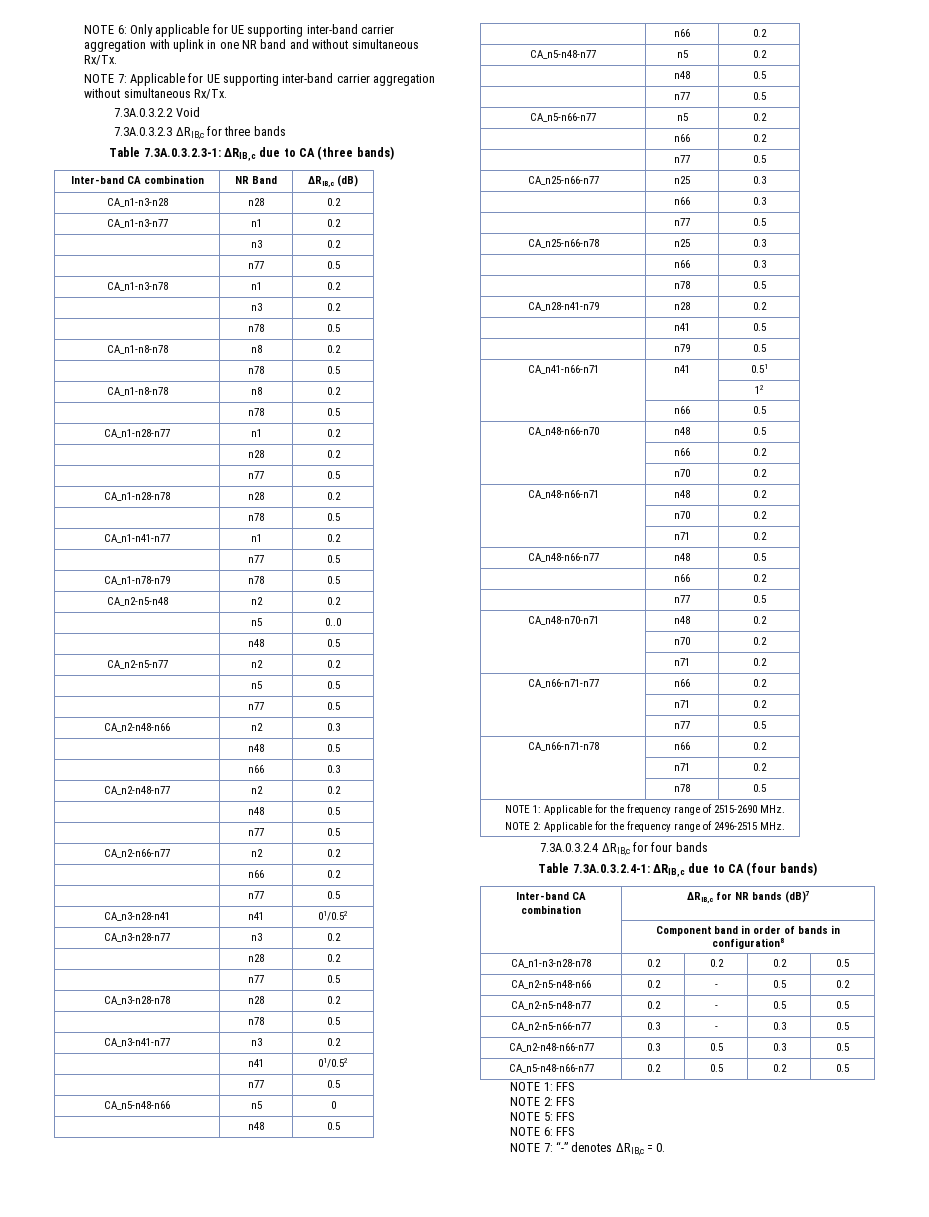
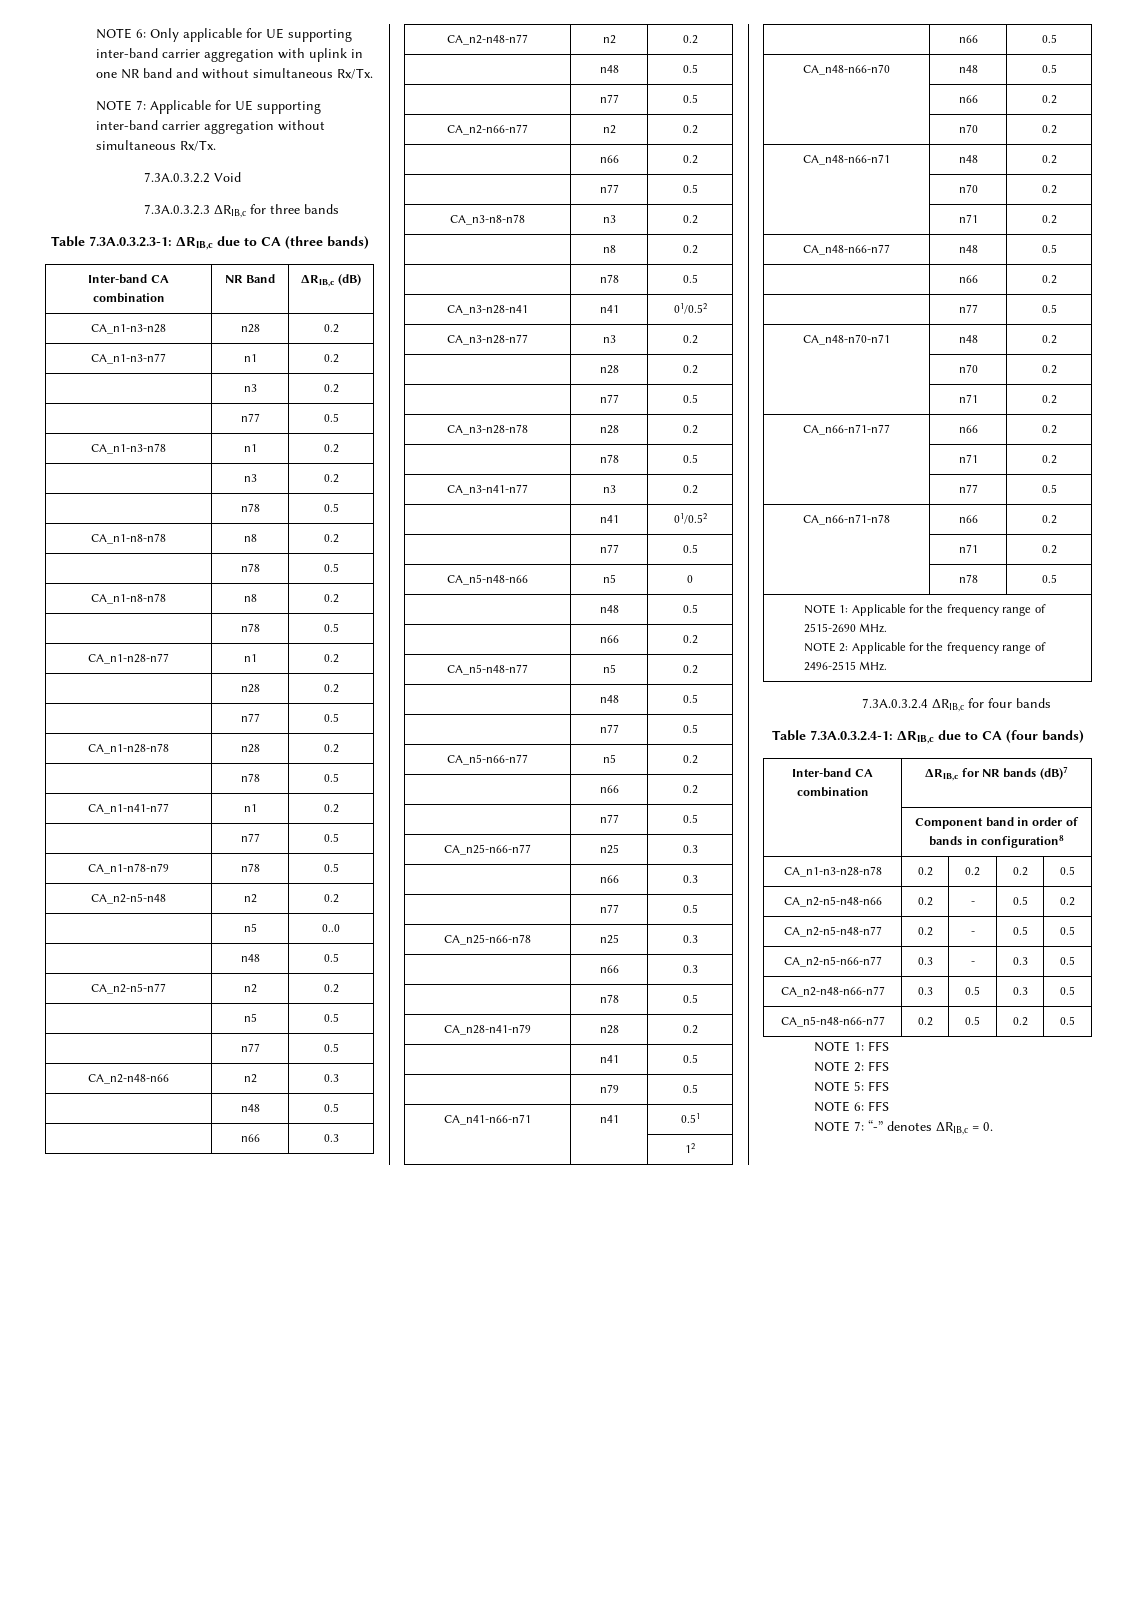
(340, 895) none -> [450,214,525,225] [602,215,616,223] [682,215,698,224] [602,245,616,253] [682,245,698,254] [599,274,619,283] [682,274,698,283] // CA_n3-n8-n78 | n3 | 0.2 // | n8 | 0.2 // | n78 | 0.5

